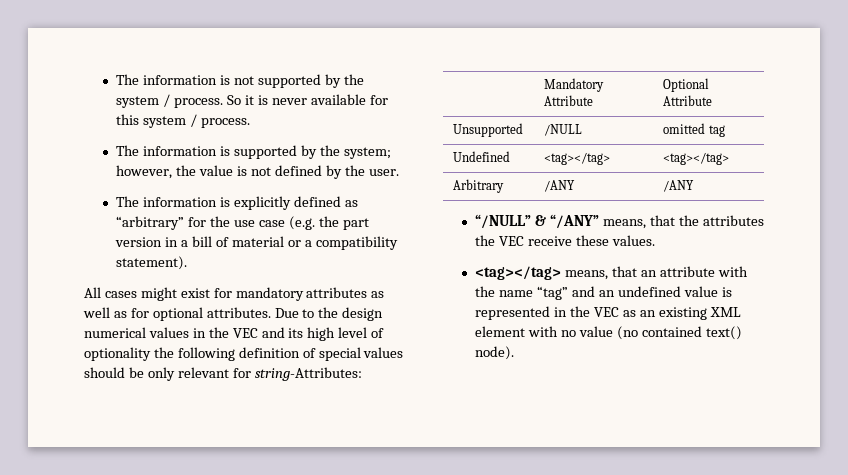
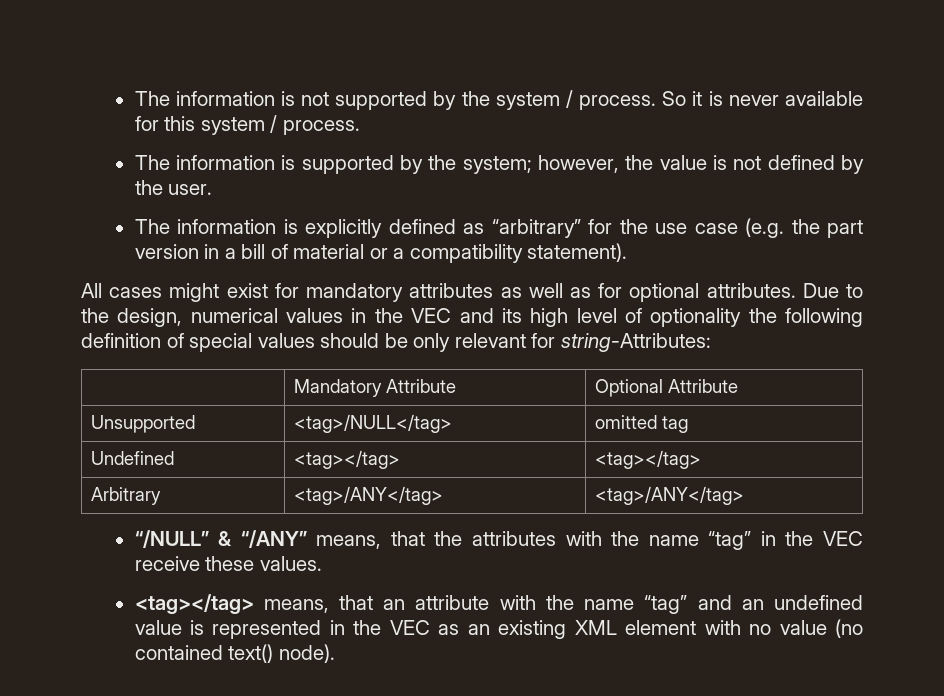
[342,307,384,321] design -> [117,308,183,327] design,
[544,124,583,136] /NULL -> [294,414,453,433] <tag>/NULL</tag>
[544,180,576,192] [663,180,695,192] /ANY | /ANY -> [294,486,444,505] [595,486,745,505] <tag>/ANY</tag> | <tag>/ANY</tag>
(764, 220) none -> [565,531,776,550] with the name “tag” in

